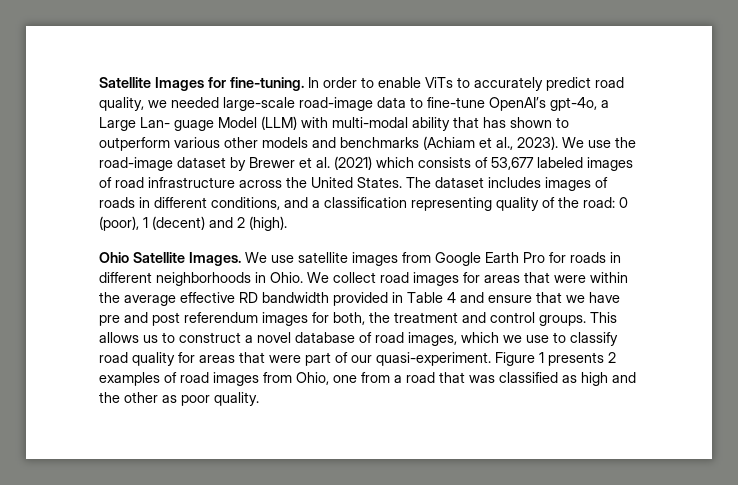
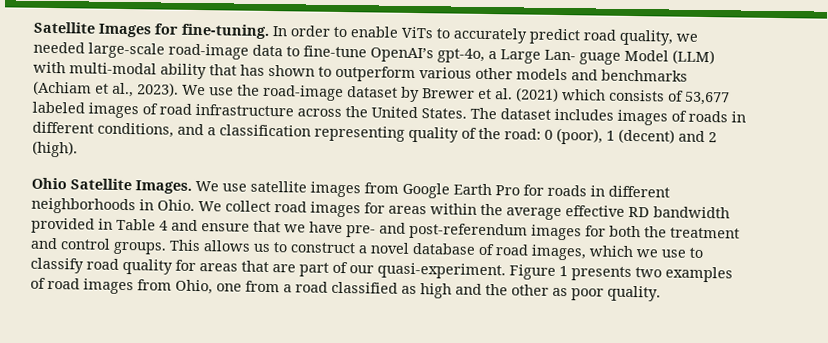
[524,272,586,283] that were -> (427, 210) none
[99,312,365,326] pre and post referendum images for both, -> [346,222,641,241] pre- and post-referendum images for both
[269,355,301,363] were -> [272,264,296,273] are
[608,352,616,363] 2 -> [635,267,662,278] two
[439,372,495,383] that was -> (328, 287) none

